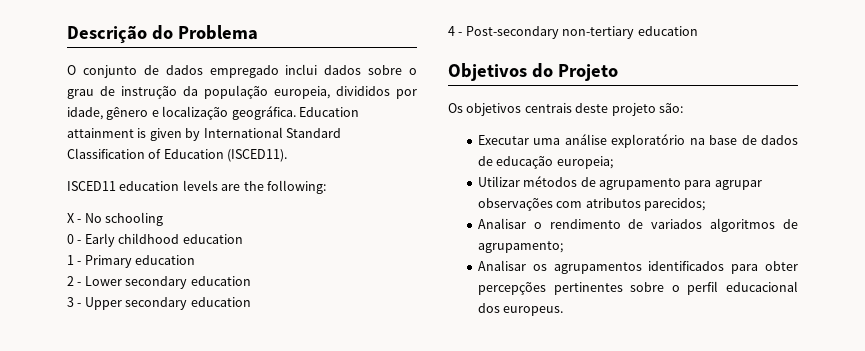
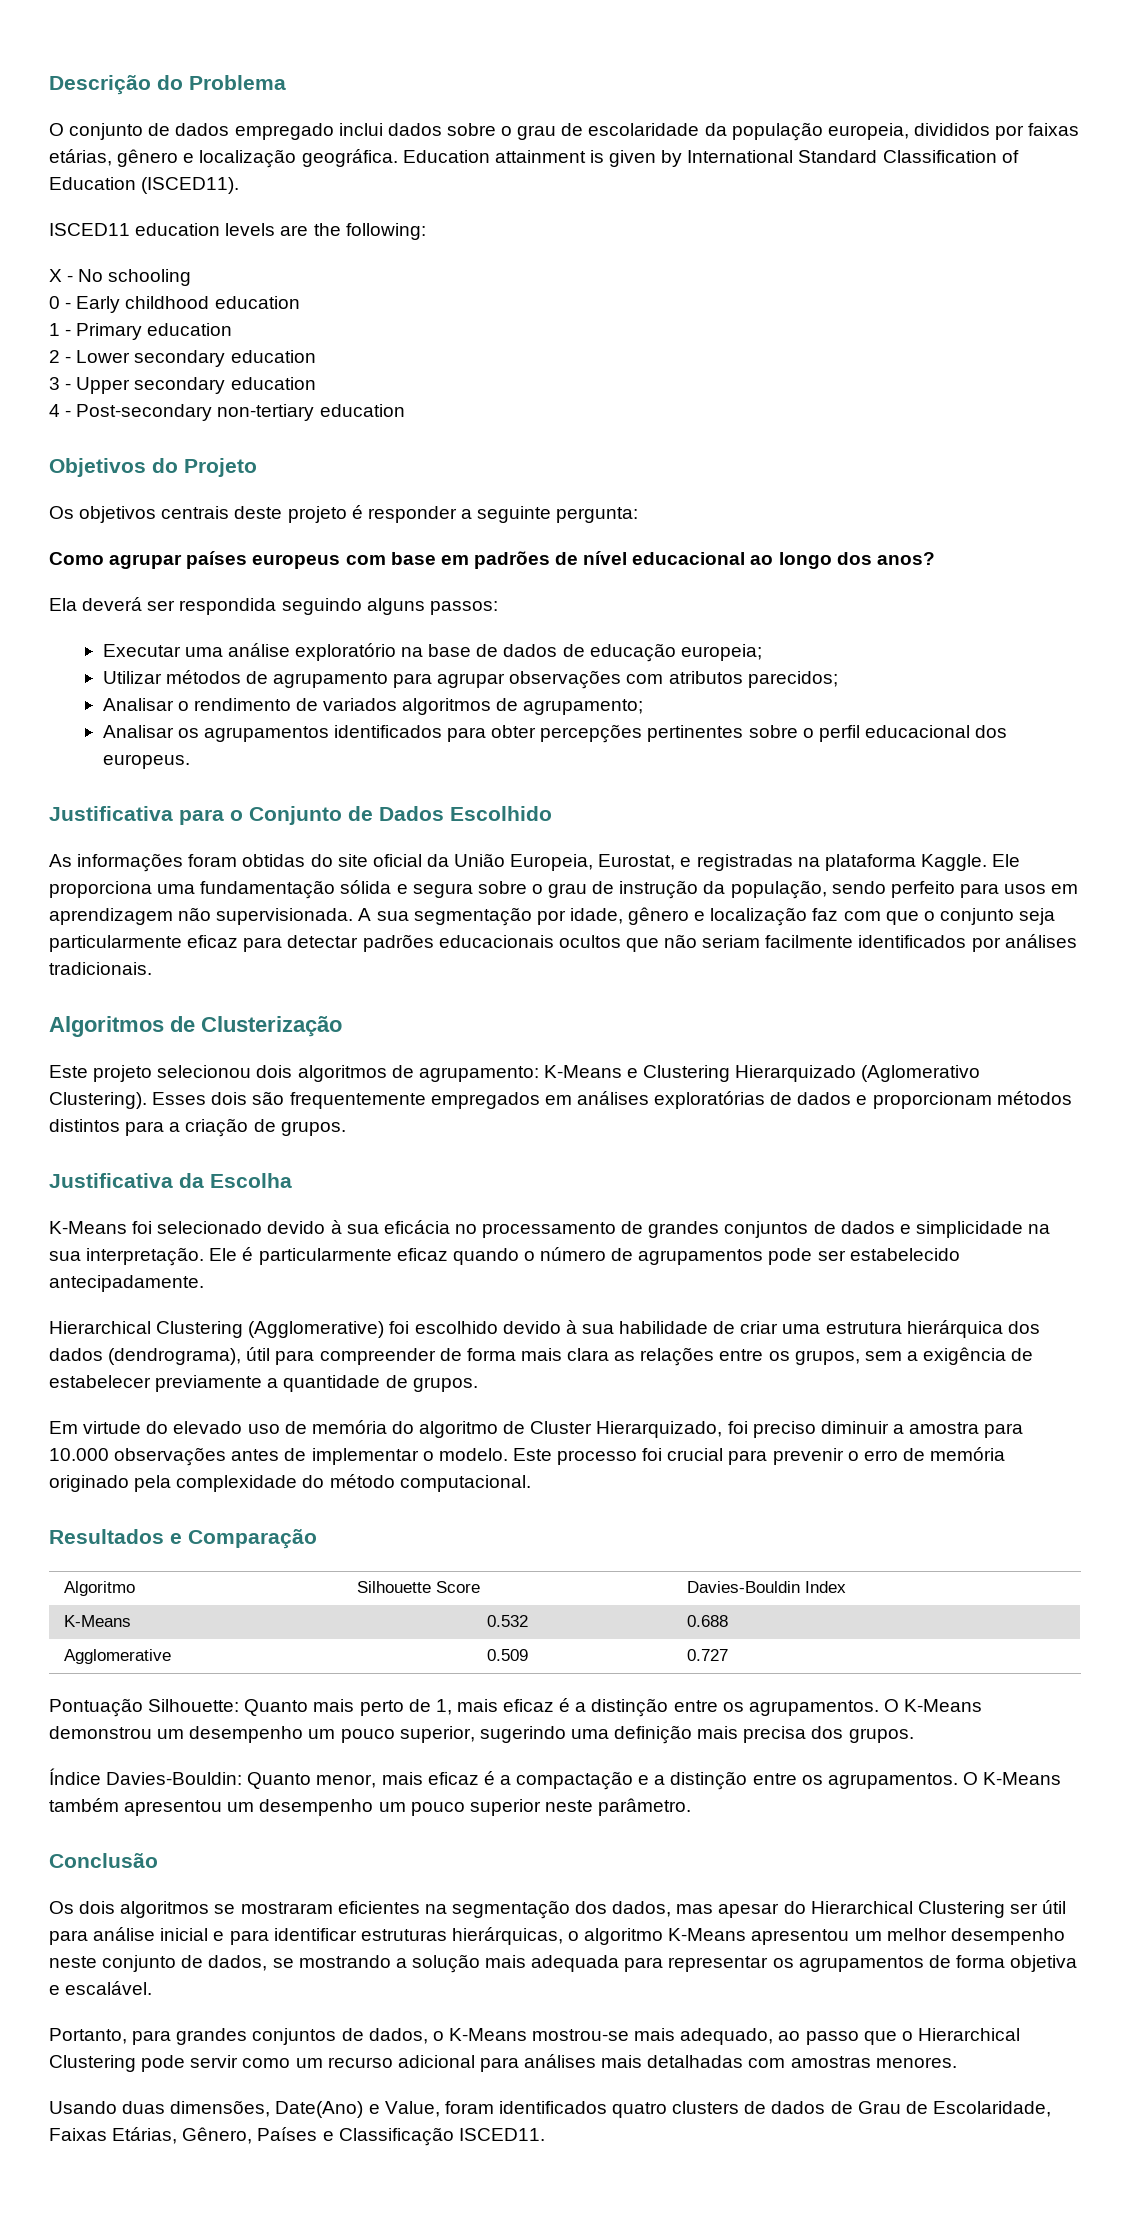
[121,86,177,99] instrução -> [588,123,700,136] escolaridade
[67,107,103,120] idade, -> [1028,123,1080,136] [49,149,112,166] faixas etárias,
[658,103,683,113] são: -> [351,505,639,523] [49,551,935,569] [49,597,498,615] é responder a seguinte pergunta: // Como agrupar países europeus com base em padrões de nível educacional ao longo dos anos? // Ela deverá ser respondida seguindo alguns passos:
(564, 311) none -> [49,806,552,825] [49,853,1021,872] [49,880,1079,899] [49,907,1056,926] [49,934,1077,952] [49,962,152,975] [49,1016,342,1037] [49,1065,981,1082] [49,1091,1072,1109] [49,1118,346,1137] [49,1173,292,1188] [49,1220,1051,1238] [49,1247,960,1266] [49,1275,204,1292] [49,1320,1040,1338] [49,1347,1034,1366] [49,1375,478,1392] [49,1420,1024,1438] [49,1447,1006,1466] [49,1474,531,1492] [49,1529,317,1549] [63,1581,135,1596] [356,1581,480,1593] [686,1581,846,1593] [63,1615,131,1627] [487,1615,528,1627] [686,1615,728,1627] [63,1649,171,1664] [487,1649,528,1661] [686,1649,728,1661] [49,1698,983,1717] [49,1725,914,1744] [49,1768,1062,1790] [49,1798,692,1816] [49,1853,158,1868] [49,1900,1067,1919] [49,1927,1065,1945] [49,1954,1078,1973] [49,1981,153,1995] [49,2028,1020,2045] [49,2054,957,2072] [49,2100,1051,2118] [49,2127,545,2146] // Justificativa para o Conjunto de Dados Escolhido // As informações foram obtidas do site oficial da União Europeia, Eurostat, e registradas na plataforma Kaggle. Ele proporciona uma fundamentação sólida e segura sobre o grau de instrução da população, sendo perfeito para usos em aprendizagem não supervisionada. A sua segmentação por idade, gênero e localização faz com que o conjunto seja particularmente eficaz para detectar padrões educacionais ocultos que não seriam facilmente identificados por análises tradicionais. // Algoritmos de Clusterização // Este projeto selecionou dois algoritmos de agrupamento: K-Means e Clustering Hierarquizado (Aglomerativo Clustering). Esses dois são frequentemente empregados em análises exploratórias de dados e proporcionam métodos distintos para a criação de grupos. // Justificativa da Escolha // K-Means foi selecionado devido à sua eficácia no processamento de grandes conjuntos de dados e simplicidade na sua interpretação. Ele é particularmente eficaz quando o número de agrupamentos pode ser estabelecido antecipadamente. // Hierarchical Clustering (Agglomerative) foi escolhido devido à sua habilidade de criar uma estrutura hierárquica dos dados (dendrograma), útil para compreender de forma mais clara as relações entre os grupos, sem a exigência de estabelecer previamente a quantidade de grupos. // Em virtude do elevado uso de memória do algoritmo de Cluster Hierarquizado, foi preciso diminuir a amostra para 10.000 observações antes de implementar o modelo. Este processo foi crucial para prevenir o erro de memória originado pela complexidade do método computacional. // Resultados e Comparação // Algoritmo | Silhouette Score | Davies-Bouldin Index // K-Means | 0.532 | 0.688 // Agglomerative | 0.509 | 0.727 // Pontuação Silhouette: Quanto mais perto de 1, mais eficaz é a distinção entre os agrupamentos. O K-Means demonstrou um desempenho um pouco superior, sugerindo uma definição mais precisa dos grupos. // Índice Davies-Bouldin: Quanto menor, mais eficaz é a compactação e a distinção entre os agrupamentos. O K-Means também apresentou um desempenho um pouco superior neste parâmetro. // Conclusão // Os dois algoritmos se mostraram eficientes na segmentação dos dados, mas apesar do Hierarchical Clustering ser útil para análise inicial e para identificar estruturas hierárquicas, o algoritmo K-Means apresentou um melhor desempenho neste conjunto de dados, se mostrando a solução mais adequada para representar os agrupamentos de forma objetiva e escalável. // Portanto, para grandes conjuntos de dados, o K-Means mostrou-se mais adequado, ao passo que o Hierarchical Clustering pode servir como um recurso adicional para análises mais detalhadas com amostras menores. // Usando duas dimensões, Date(Ano) e Value, foram identificados quatro clusters de dados de Grau de Escolaridade, Faixas Etárias, Gênero, Países e Classificação ISCED11.

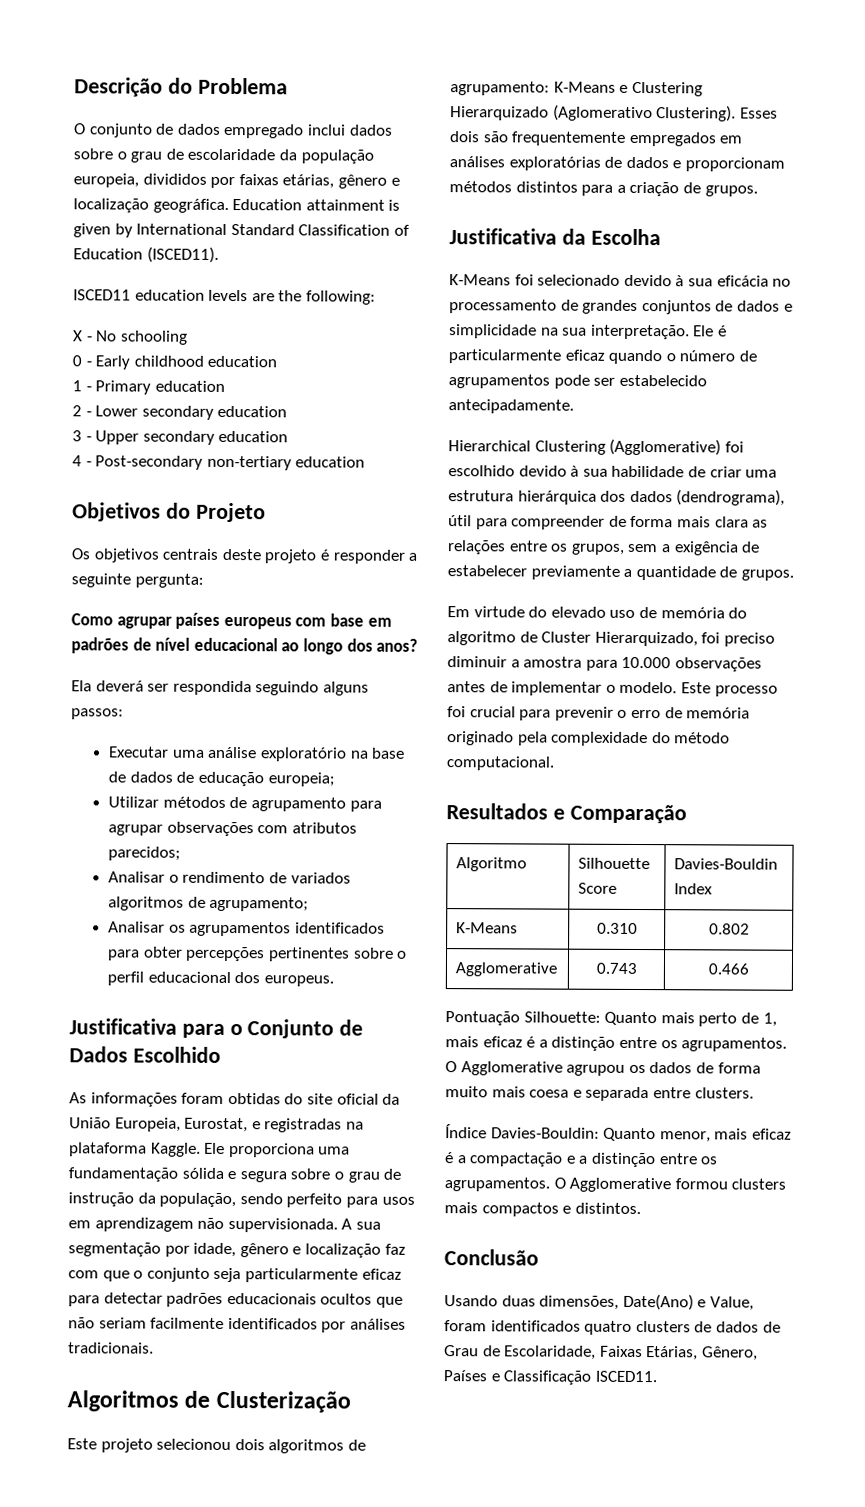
[487,1615,528,1627] [686,1615,728,1627] 0.532 | 0.688 -> [596,922,638,935] [708,923,750,935] 0.310 | 0.802
[487,1649,528,1661] [686,1649,728,1661] 0.509 | 0.727 -> [595,962,637,975] [707,963,749,975] 0.743 | 0.466
[904,1699,983,1712] [49,1725,914,1744] K-Means demonstrou um desempenho um pouco superior, sugerindo uma definição mais precisa dos grupos. -> [460,1061,761,1076] [445,1086,754,1102] Agglomerative agrupou os dados de forma muito mais coesa e separada entre clusters.
[983,1772,1062,1785] [49,1798,692,1816] [49,1853,158,1868] [49,1900,1067,1919] [49,1927,1065,1945] [49,1954,1078,1973] [49,1981,153,1995] [49,2028,1020,2045] [49,2054,957,2072] K-Means também apresentou um desempenho um pouco superior neste parâmetro. // Conclusão // Os dois algoritmos se mostraram eficientes na segmentação dos dados, mas apesar do Hierarchical Clustering ser útil para análise inicial e para identificar estruturas hierárquicas, o algoritmo K-Means apresentou um melhor desempenho neste conjunto de dados, se mostrando a solução mais adequada para representar os agrupamentos de forma objetiva e escalável. // Portanto, para grandes conjuntos de dados, o K-Means mostrou-se mais adequado, ao passo que o Hierarchical Clustering pode servir como um recurso adicional para análises mais detalhadas com amostras menores. -> [569,1177,787,1193] [444,1202,641,1217] [444,1249,539,1266] Agglomerative formou clusters mais compactos e distintos. // Conclusão

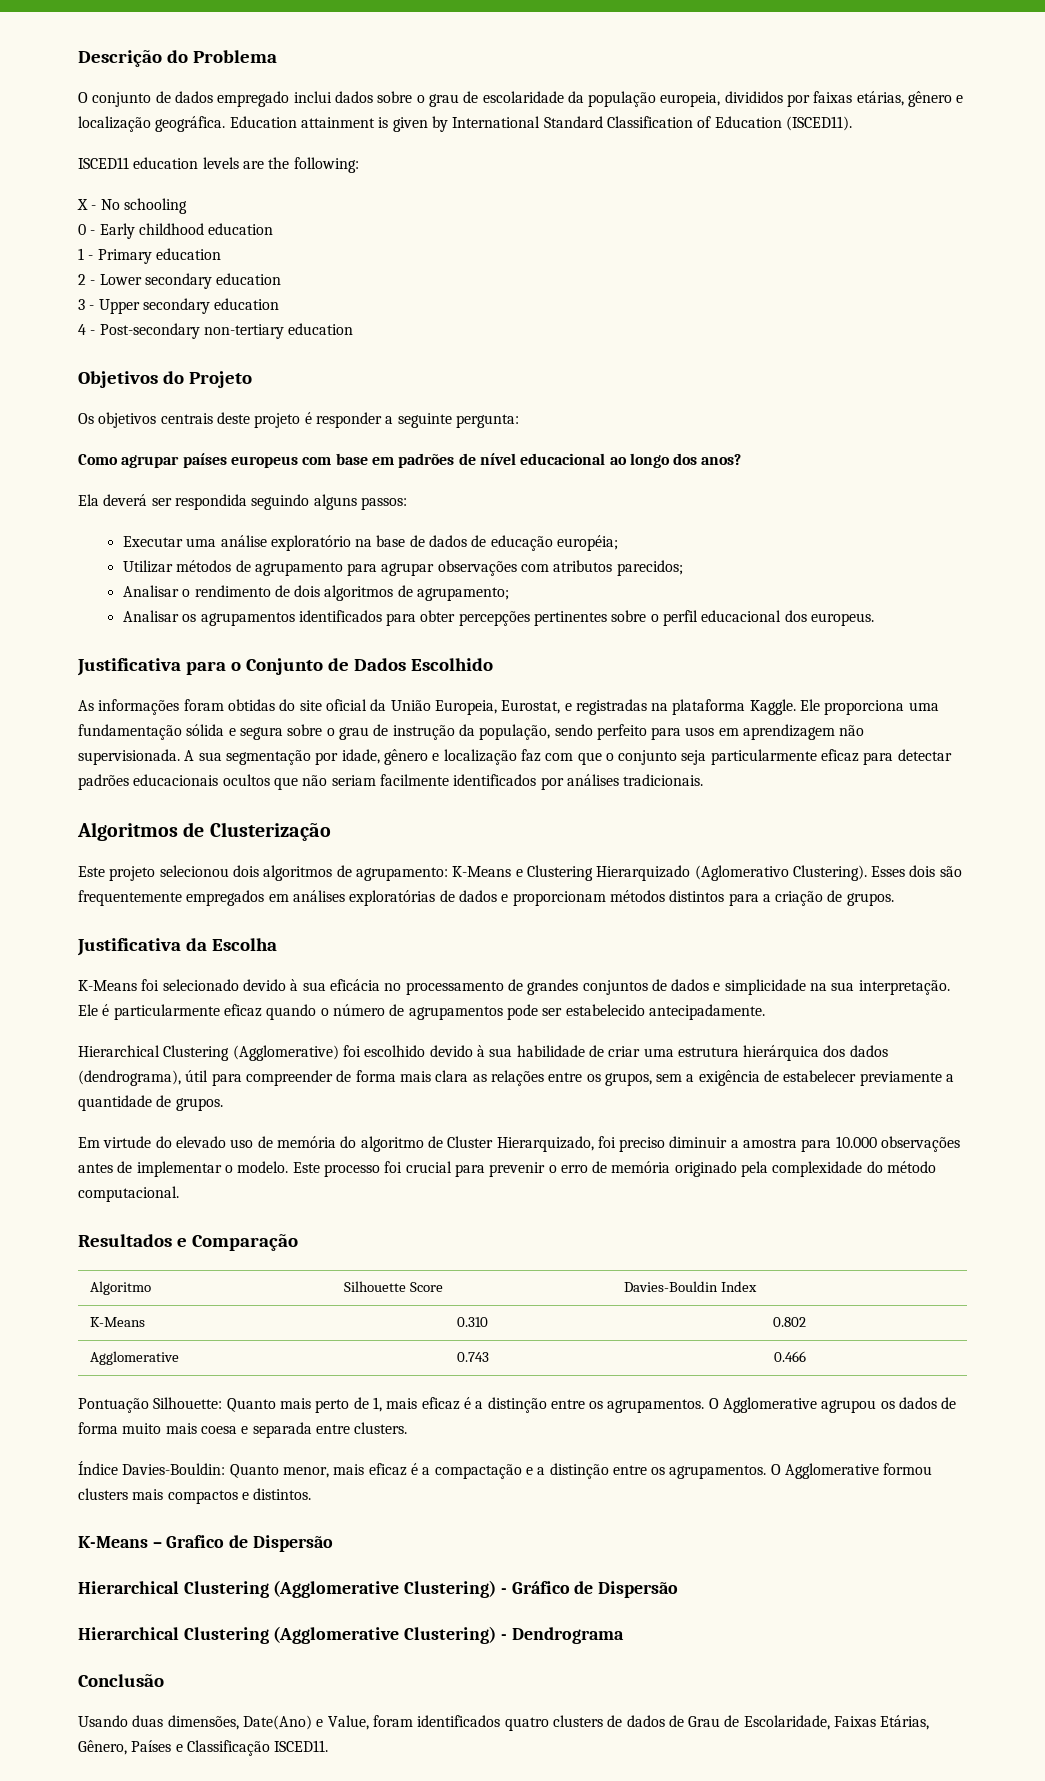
[267,772,335,787] europeia; -> [557,535,619,551] européia;
[290,872,351,884] variados -> [294,585,321,597] dois
(641, 1208) none -> [78,1535,333,1552] [78,1580,679,1598] [78,1626,624,1644] // K-Means – Grafico de Dispersão // Hierarchical Clustering (Agglomerative Clustering) - Gráfico de Dispersão // Hierarchical Clustering (Agglomerative Clustering) - Dendrograma

